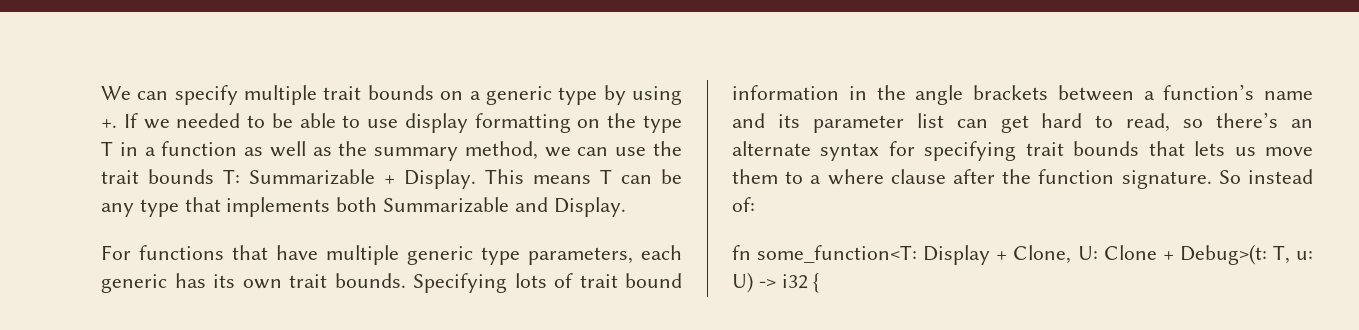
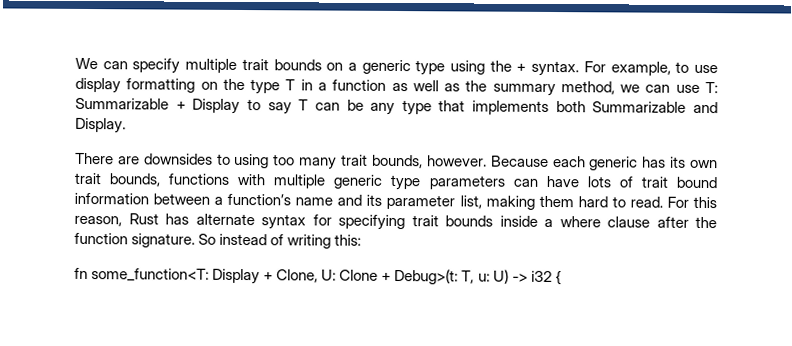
[603,85,683,105] [101,113,336,129] by using +. If we needed to be able -> [450,60,671,77] using the + syntax. For example,
[652,141,682,156] [101,169,591,189] the trait bounds T: Summarizable + Display. This means -> [705,81,719,94] [75,97,292,115] T: Summarizable + Display to say
[101,245,633,265] For functions that have multiple generic type parameters, -> [75,152,549,170] There are downsides to using too many trait bounds, however. Because
[334,273,507,293] bounds. Specifying -> [109,173,579,191] bounds, functions with multiple generic type parameters can have
[848,85,1048,105] in the angle brackets -> (149, 198) none
[916,112,1313,133] list can get hard to read, so there’s an -> [459,195,718,210] [74,213,189,227] list, making them hard to read. For this reason, Rust has
[1148,141,1313,156] [732,169,804,184] that lets us move them to -> [499,215,538,227] inside
[732,197,755,212] of: -> [270,234,362,249] of writing this:

